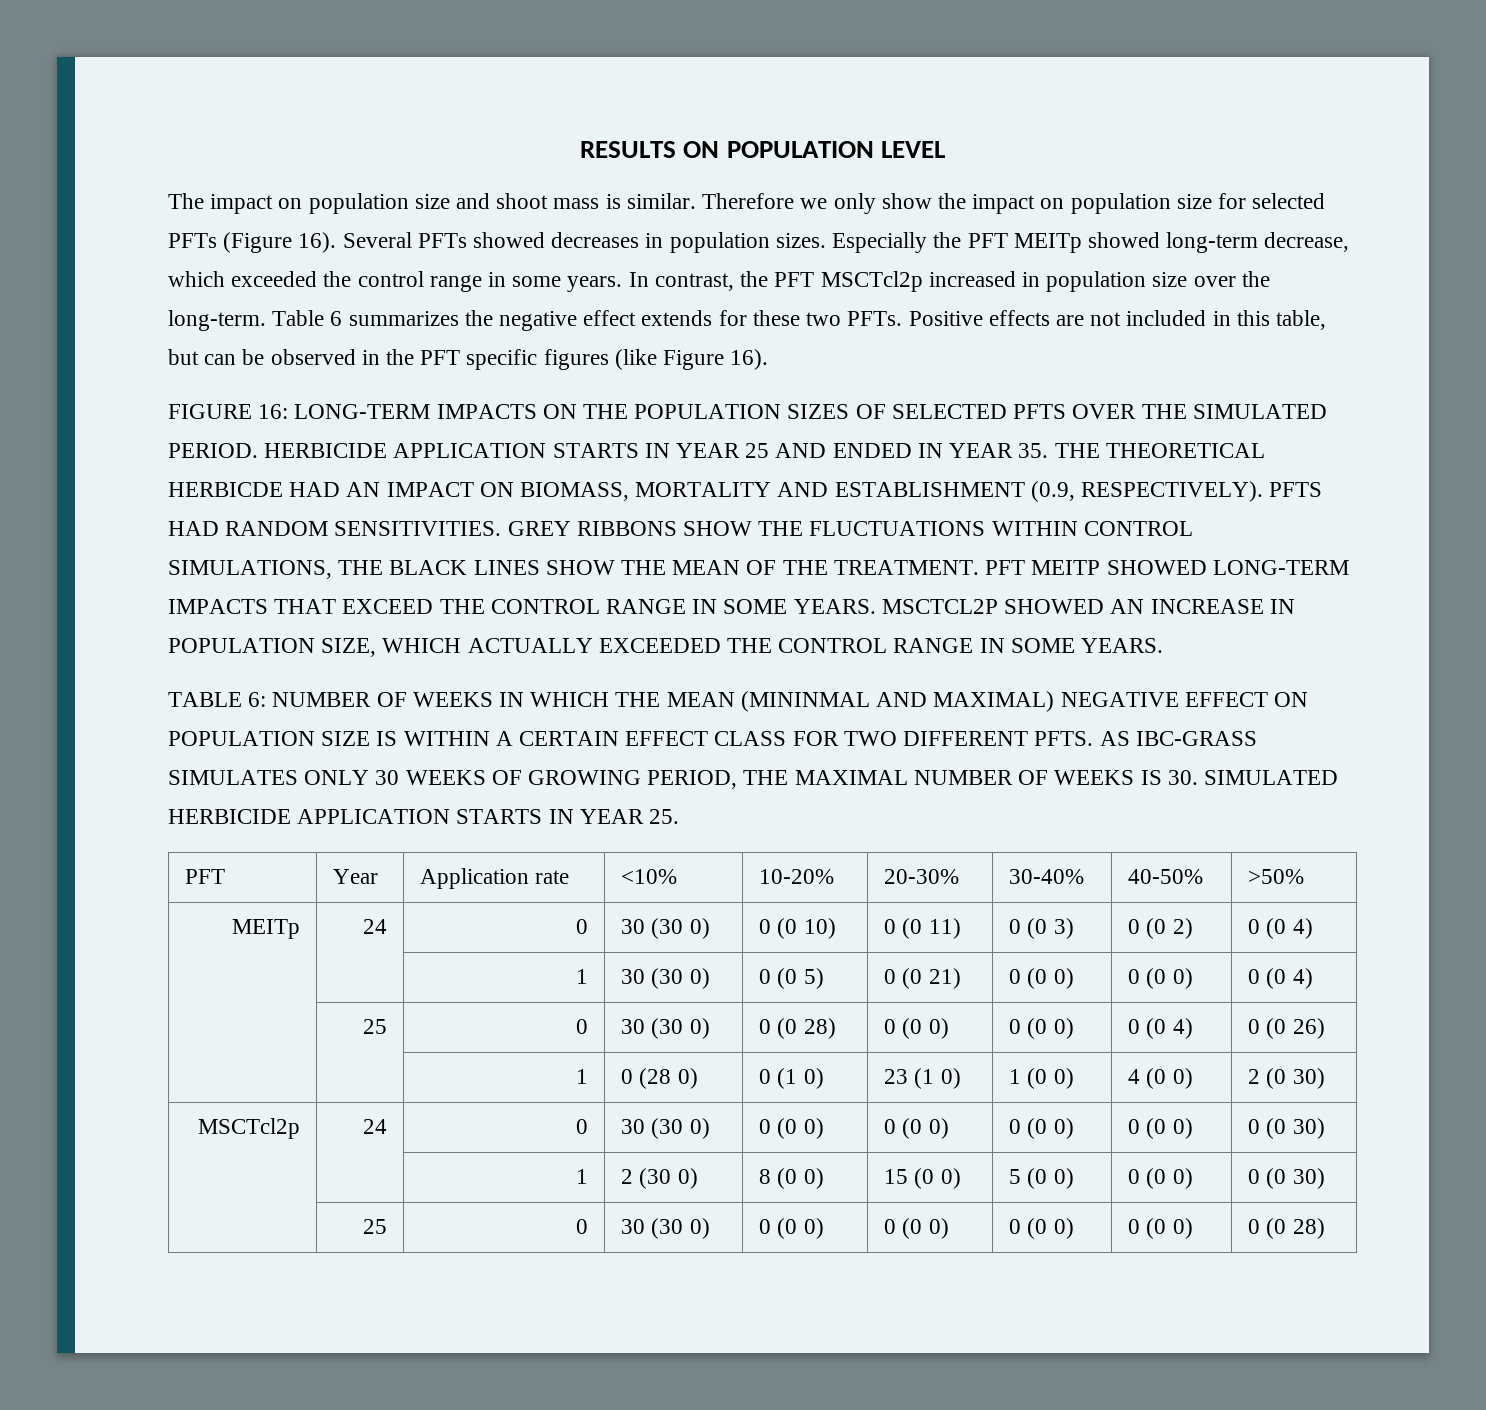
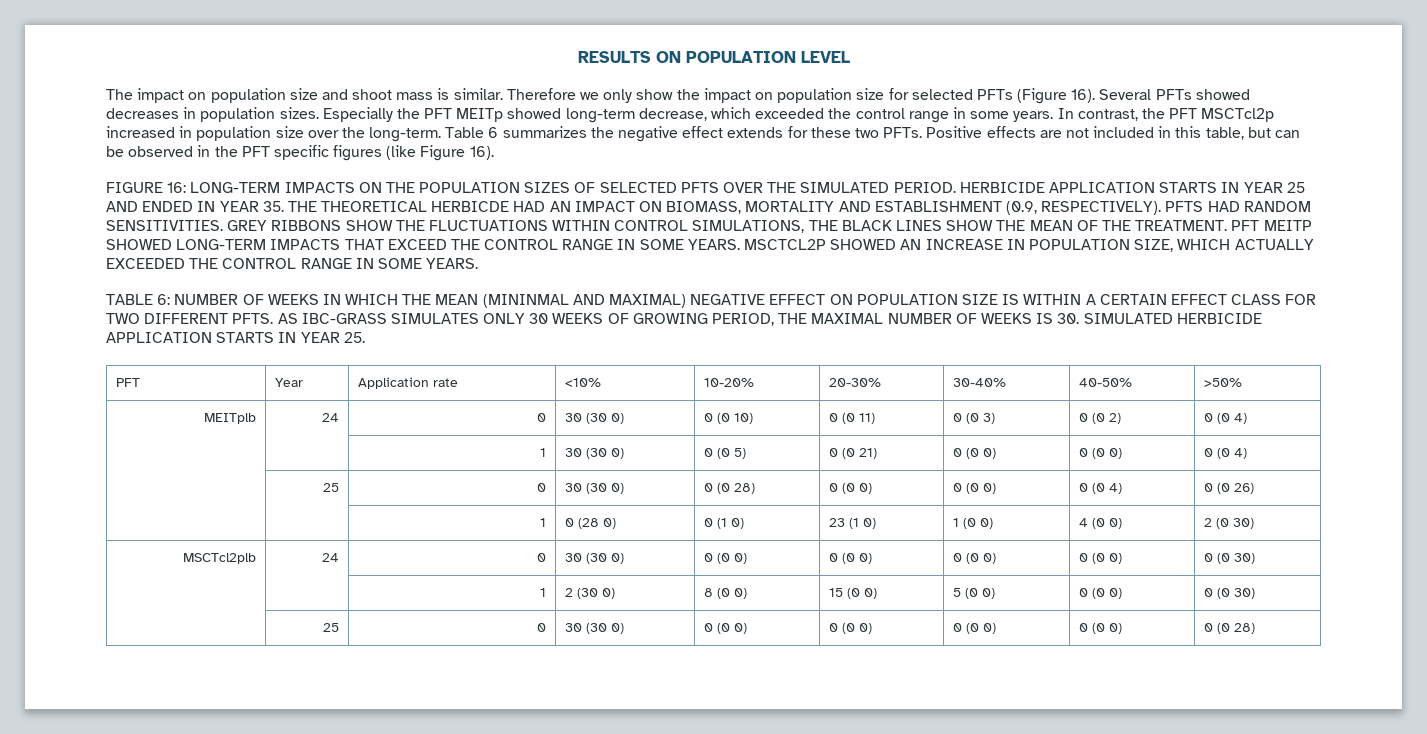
[231,919,300,939] MEITp -> [204,413,257,424] MEITplb
[197,1118,300,1139] MSCTcl2p -> [183,553,257,564] MSCTcl2plb

